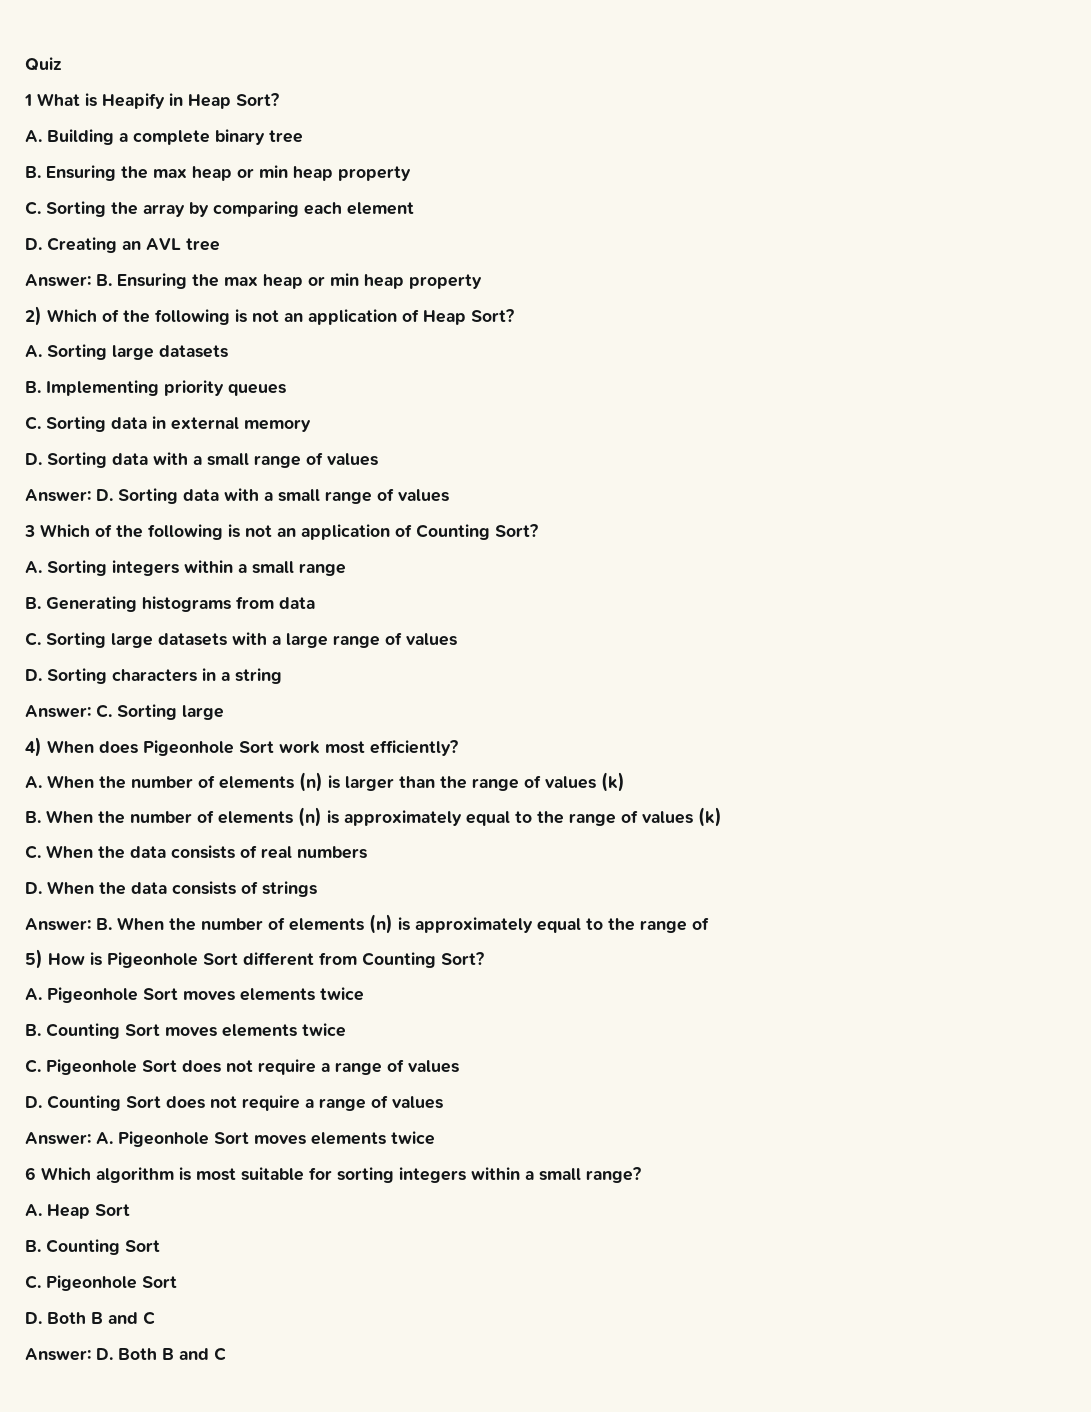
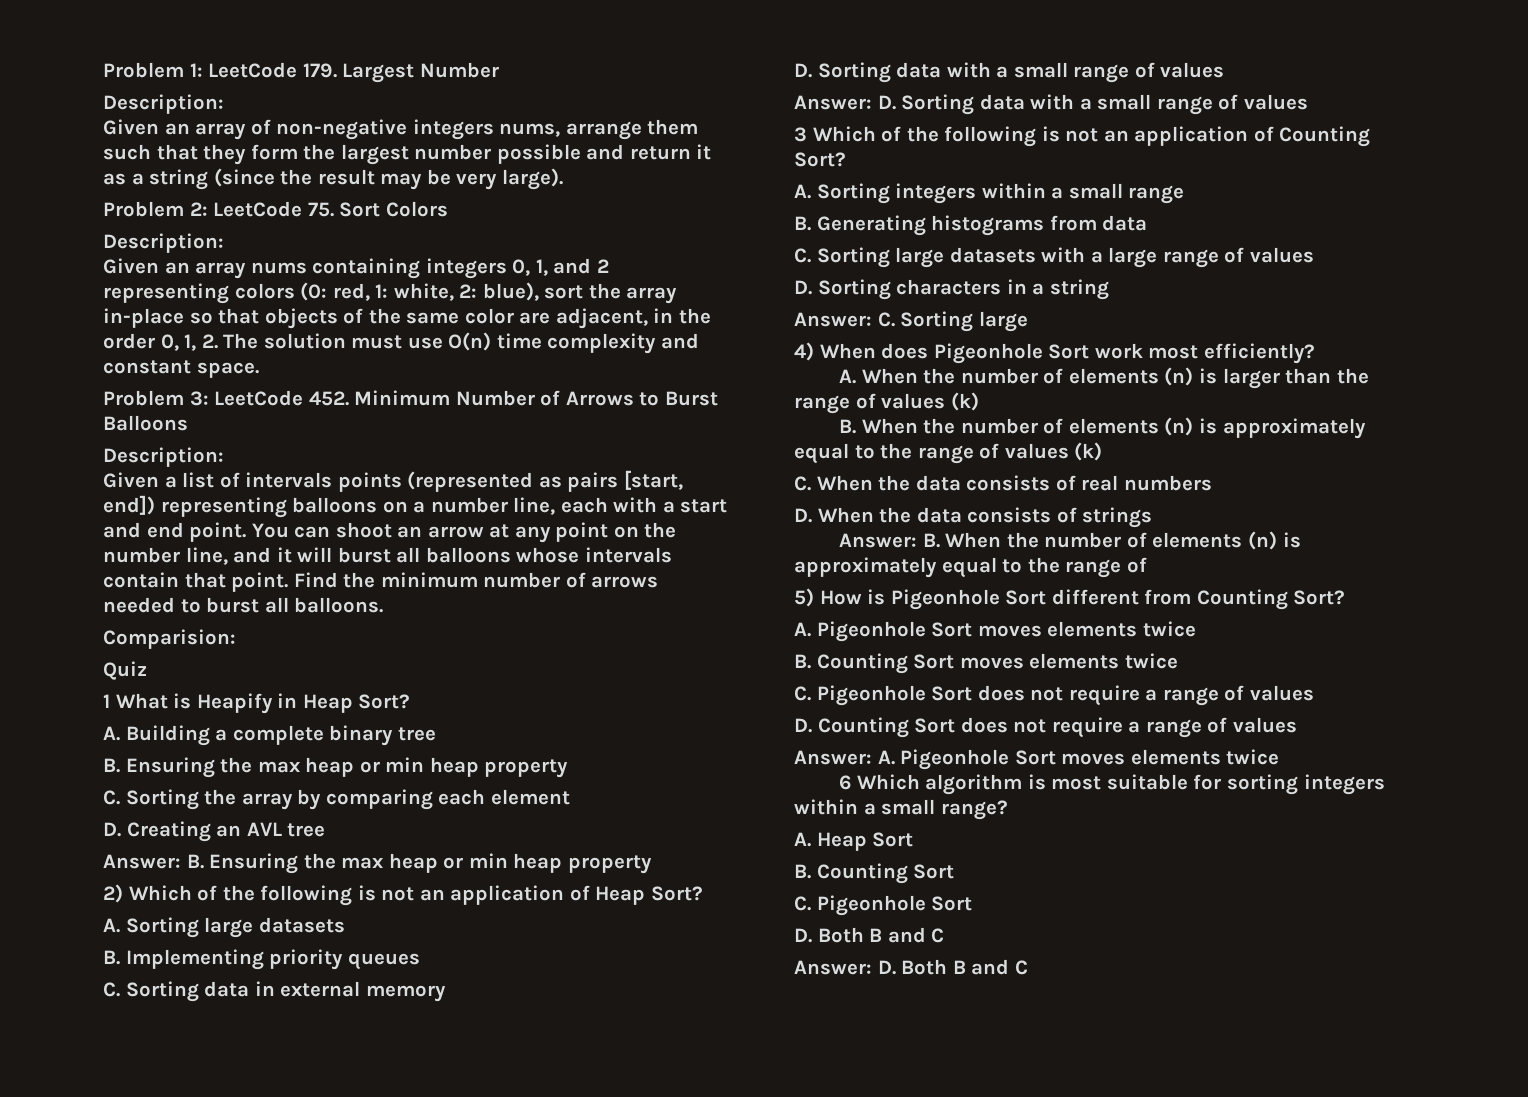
(25, 64) none -> [103,62,499,83] [103,94,224,114] [103,119,699,140] [103,144,712,165] [103,168,563,190] [103,201,448,217] [103,233,224,253] [103,258,609,279] [103,282,678,304] [103,308,711,329] [103,332,699,354] [103,360,259,378] [103,390,718,406] [103,415,188,431] [103,447,224,467] [103,470,683,492] [103,495,728,518] [103,522,677,543] [103,547,672,565] [103,572,659,592] [103,597,384,613] [103,629,236,649] Problem 1: LeetCode 179. Largest Number // Description: // Given an array of non-negative integers nums, arrange them such that they form the largest number possible and return it as a string (since the result may be very large). // Problem 2: LeetCode 75. Sort Colors // Description: // Given an array nums containing integers 0, 1, and 2 representing colors (0: red, 1: white, 2: blue), sort the array in-place so that objects of the same color are adjacent, in the order 0, 1, 2. The solution must use O(n) time complexity and constant space. // Problem 3: LeetCode 452. Minimum Number of Arrows to Burst Balloons // Description: // Given a list of intervals points (represented as pairs [start, end]) representing balloons on a number line, each with a start and end point. You can shoot an arrow at any point on the number line, and it will burst all balloons whose intervals contain that point. Find the minimum number of arrows needed to burst all balloons. // Comparision: //

